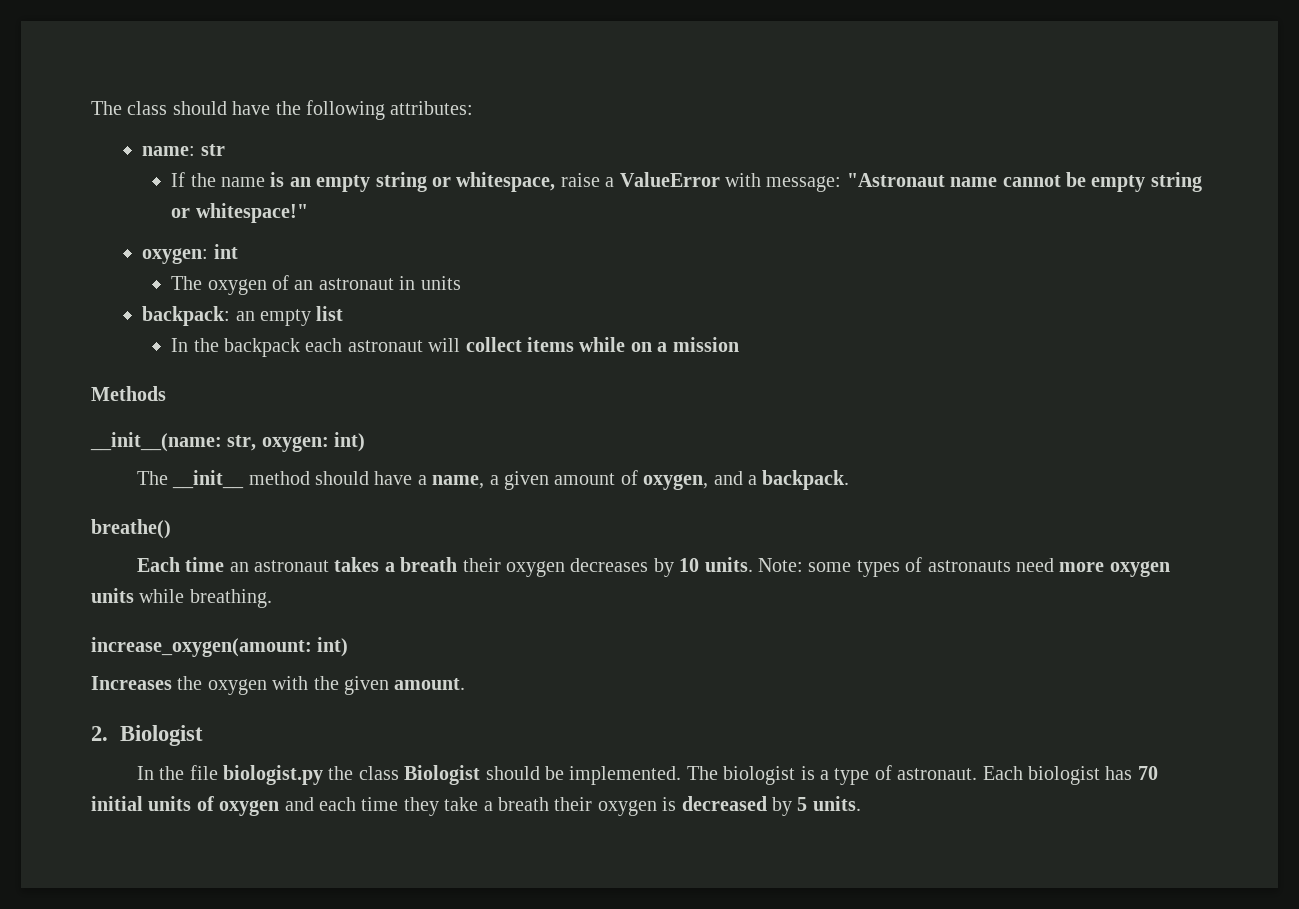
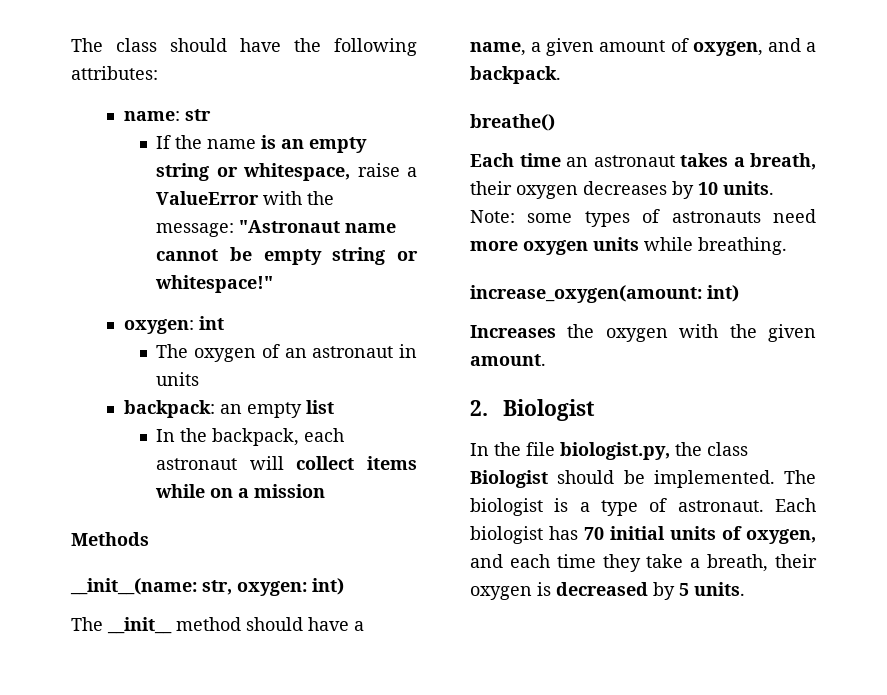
(762, 180) none -> [307,191,335,205] the
[224,338,301,357] backpack -> [212,428,300,446] backpack,
[400,557,458,572] breath -> [750,153,816,170] breath,
[223,765,324,785] biologist.py -> [560,442,670,460] biologist.py,
[219,800,280,816] oxygen -> [746,529,816,544] oxygen,
[497,797,549,811] breath -> [707,554,769,572] breath,

